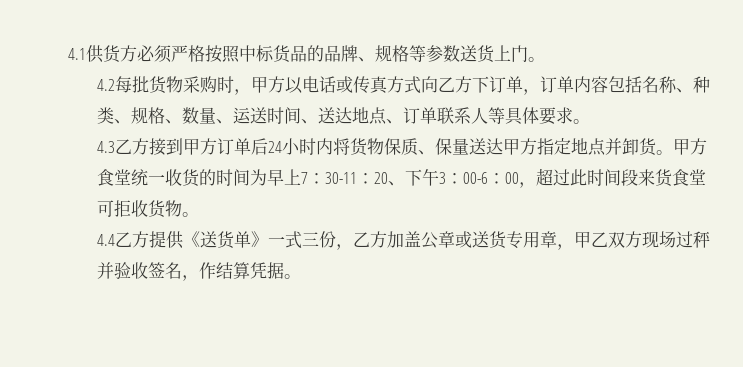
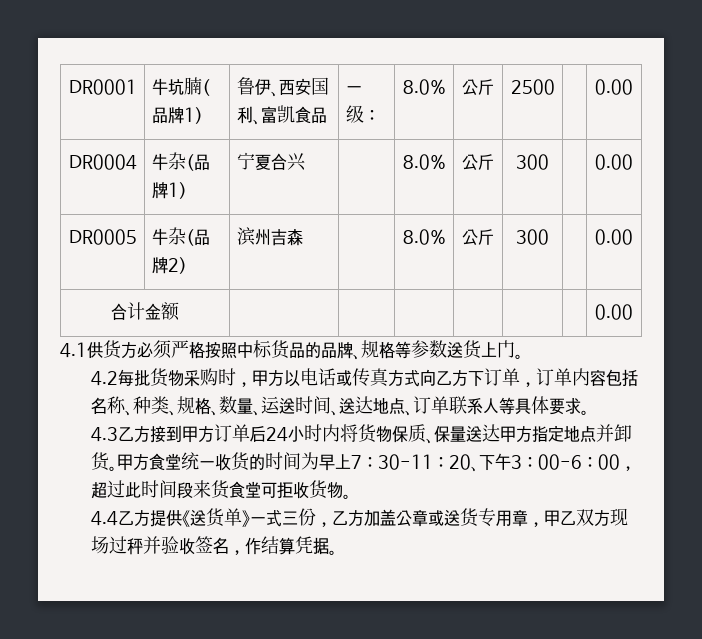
(68, 54) none -> [68,79,137,95] [151,77,210,96] [151,107,203,124] [236,77,329,97] [236,105,327,125] [345,86,362,93] [345,105,380,123] [402,79,446,95] [462,79,494,95] [510,79,555,95] [595,79,633,95] [68,154,137,170] [151,152,210,171] [151,182,187,199] [236,152,306,171] [402,154,446,170] [462,154,494,170] [516,154,549,170] [595,154,633,170] [68,229,137,245] [151,227,210,246] [151,257,187,274] [236,227,303,246] [402,229,446,245] [462,229,494,245] [516,229,549,245] [595,229,633,245] [111,302,180,321] [595,304,633,320] DR0001 | 牛坑腩(品牌1) | 鲁伊、西安国利、富凯食品 | 一级： | 8.0% | 公斤 | 2500 | | 0.00 // DR0004 | 牛杂(品牌1) | 宁夏合兴 | | 8.0% | 公斤 | 300 | | 0.00 // DR0005 | 牛杂(品牌2) | 滨州吉森 | | 8.0% | 公斤 | 300 | | 0.00 // 合计金额 | | | | | | | 0.00 //

